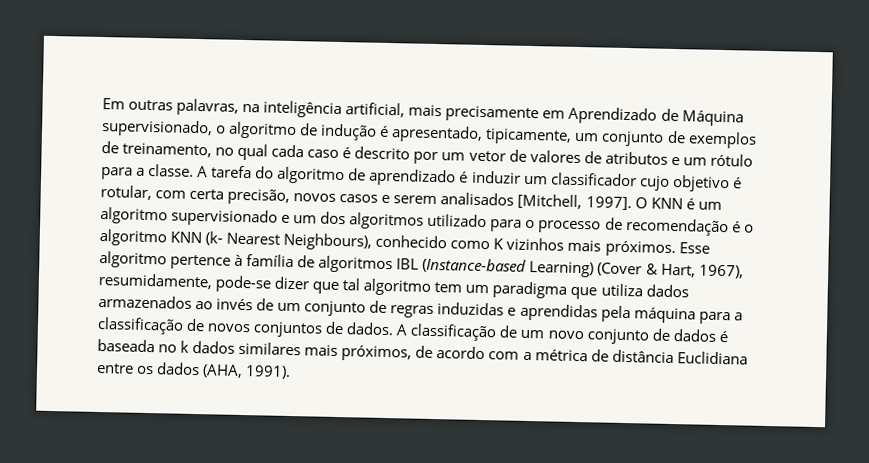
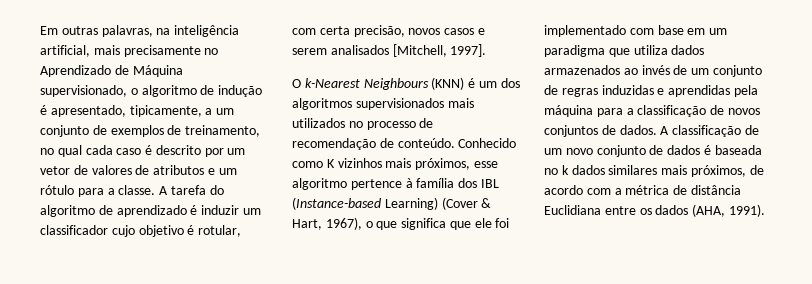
[542,110,566,119] em -> [204,48,219,55] no
(573, 136) none -> [205,108,213,115] a
[634,197,722,211] [100,206,754,237] [99,228,448,251] O KNN é um algoritmo supervisionado e um dos algoritmos utilizado para o processo de recomendação é o algoritmo KNN (k- Nearest Neighbours), conhecido -> [292,77,520,90] [292,98,474,110] [292,118,434,130] [292,138,517,150] // O k-Nearest Neighbours (KNN) é um dos algoritmos supervisionados mais utilizados no processo de recomendação de conteúdo. Conhecido
[604,240,710,258] próximos. Esse -> [415,158,498,170] próximos, esse
[297,255,394,274] de algoritmos -> [458,178,478,188] dos
[98,272,463,296] resumidamente, pode-se dizer que tal algoritmo tem -> [365,218,510,230] [544,25,706,37] o que significa que ele foi implementado com base em

